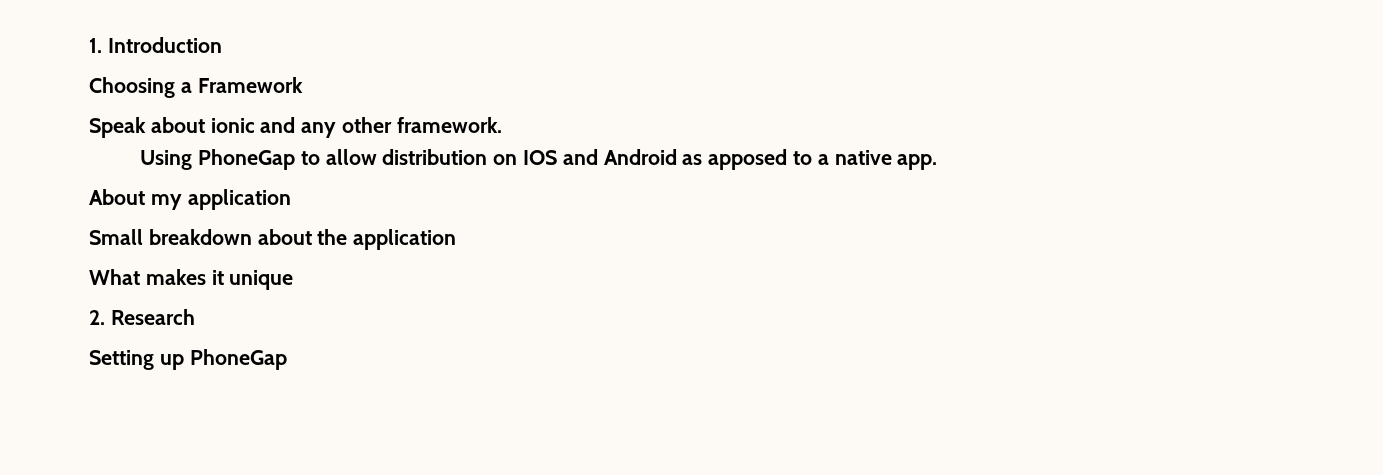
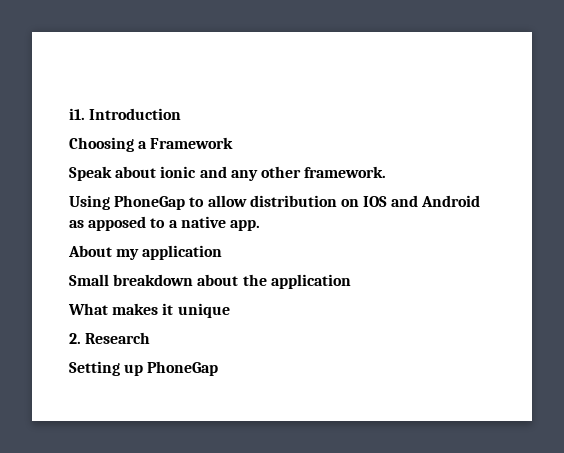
[89,38,102,53] 1. -> [69,108,85,120] i1.

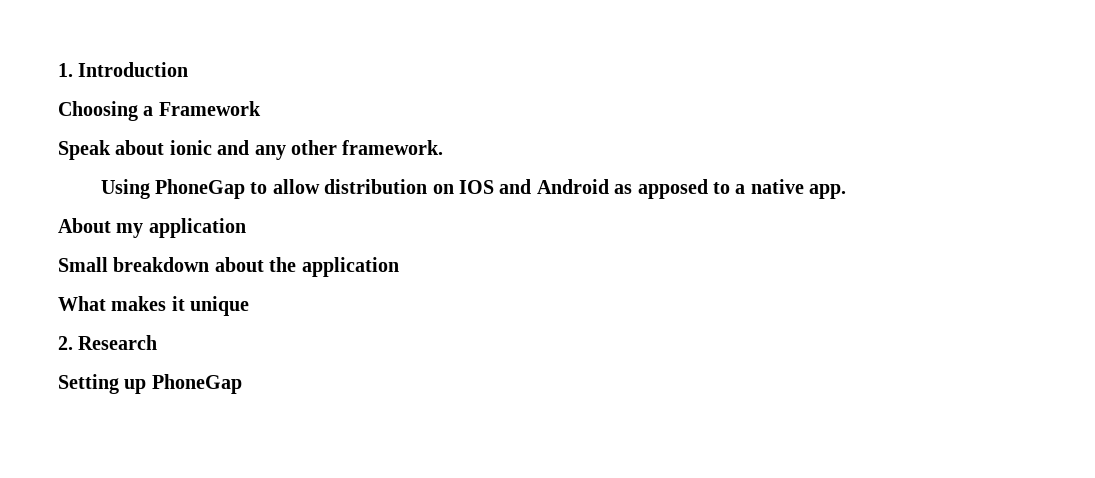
[69,108,85,120] i1. -> [58,63,73,77] 1.

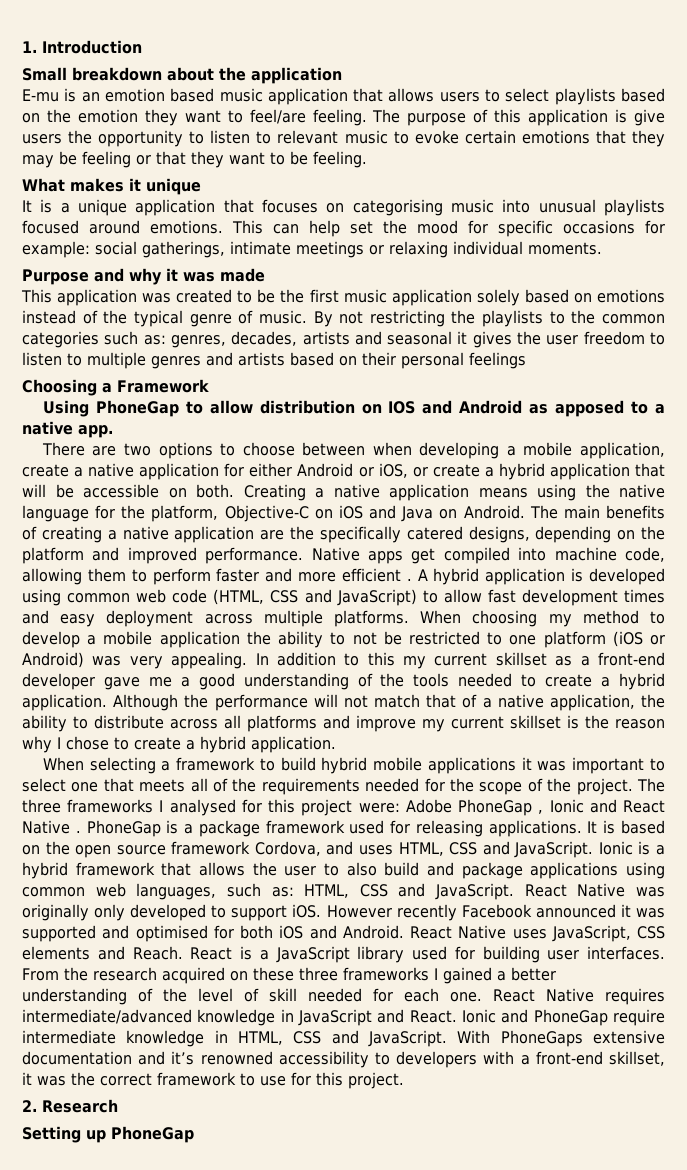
[58,101,261,121] [58,140,444,160] Choosing a Framework // Speak about ionic and any other framework. -> [22,67,342,84] [22,88,665,105] [22,109,666,126] [22,130,666,147] [22,151,367,168] [22,178,201,195] [22,199,665,216] [22,220,665,237] [22,241,602,258] [22,268,265,285] [21,289,666,306] [22,310,665,327] [22,331,665,348] [22,352,526,369] [22,379,209,396] Small breakdown about the application // E-mu is an emotion based music application that allows users to select playlists based on the emotion they want to feel/are feeling. The purpose of this application is give users the opportunity to listen to relevant music to evoke certain emotions that they may be feeling or that they want to be feeling. // What makes it unique // It is a unique application that focuses on categorising music into unusual playlists focused around emotions. This can help set the mood for specific occasions for example: social gatherings, intimate meetings or relaxing individual moments. // Purpose and why it was made // This application was created to be the first music application solely based on emotions instead of the typical genre of music. By not restricting the playlists to the common categories such as: genres, decades, artists and seasonal it gives the user freedom to listen to multiple genres and artists based on their personal feelings // Choosing a Framework
[58,218,246,238] [58,257,399,277] [58,296,250,316] About my application // Small breakdown about the application // What makes it unique -> [41,442,665,459] [22,463,665,480] [22,484,665,501] [22,505,665,522] [22,526,665,543] [22,547,665,564] [22,568,665,585] [22,589,665,606] [22,610,665,627] [22,631,665,648] [22,652,665,669] [22,673,665,690] [22,694,665,711] [22,715,665,732] [22,736,336,753] [42,757,665,774] [22,778,665,795] [22,799,666,816] [22,820,665,837] [22,841,665,858] [22,862,666,879] [22,883,665,900] [22,904,665,921] [22,925,665,942] [22,946,665,963] [22,967,556,984] [22,988,665,1005] [22,1009,665,1026] [22,1030,665,1047] [22,1051,665,1068] [22,1072,404,1089] There are two options to choose between when developing a mobile application, create a native application for either Android or iOS, or create a hybrid application that will be accessible on both. Creating a native application means using the native language for the platform, Objective-C on iOS and Java on Android. The main benefits of creating a native application are the specifically catered designs, depending on the platform and improved performance. Native apps get compiled into machine code, allowing them to perform faster and more efficient . A hybrid application is developed using common web code (HTML, CSS and JavaScript) to allow fast development times and easy deployment across multiple platforms. When choosing my method to develop a mobile application the ability to not be restricted to one platform (iOS or Android) was very appealing. In addition to this my current skillset as a front-end developer gave me a good understanding of the tools needed to create a hybrid application. Although the performance will not match that of a native application, the ability to distribute across all platforms and improve my current skillset is the reason why I chose to create a hybrid application. // When selecting a framework to build hybrid mobile applications it was important to select one that meets all of the requirements needed for the scope of the project. The three frameworks I analysed for this project were: Adobe PhoneGap , Ionic and React Native . PhoneGap is a package framework used for releasing applications. It is based on the open source framework Cordova, and uses HTML, CSS and JavaScript. Ionic is a hybrid framework that allows the user to also build and package applications using common web languages, such as: HTML, CSS and JavaScript. React Native was originally only developed to support iOS. However recently Facebook announced it was supported and optimised for both iOS and Android. React Native uses JavaScript, CSS elements and Reach. React is a JavaScript library used for building user interfaces. From the research acquired on these three frameworks I gained a better understanding of the level of skill needed for each one. React Native requires intermediate/advanced knowledge in JavaScript and React. Ionic and PhoneGap require intermediate knowledge in HTML, CSS and JavaScript. With PhoneGaps extensive documentation and it’s renowned accessibility to developers with a front-end skillset, it was the correct framework to use for this project.

